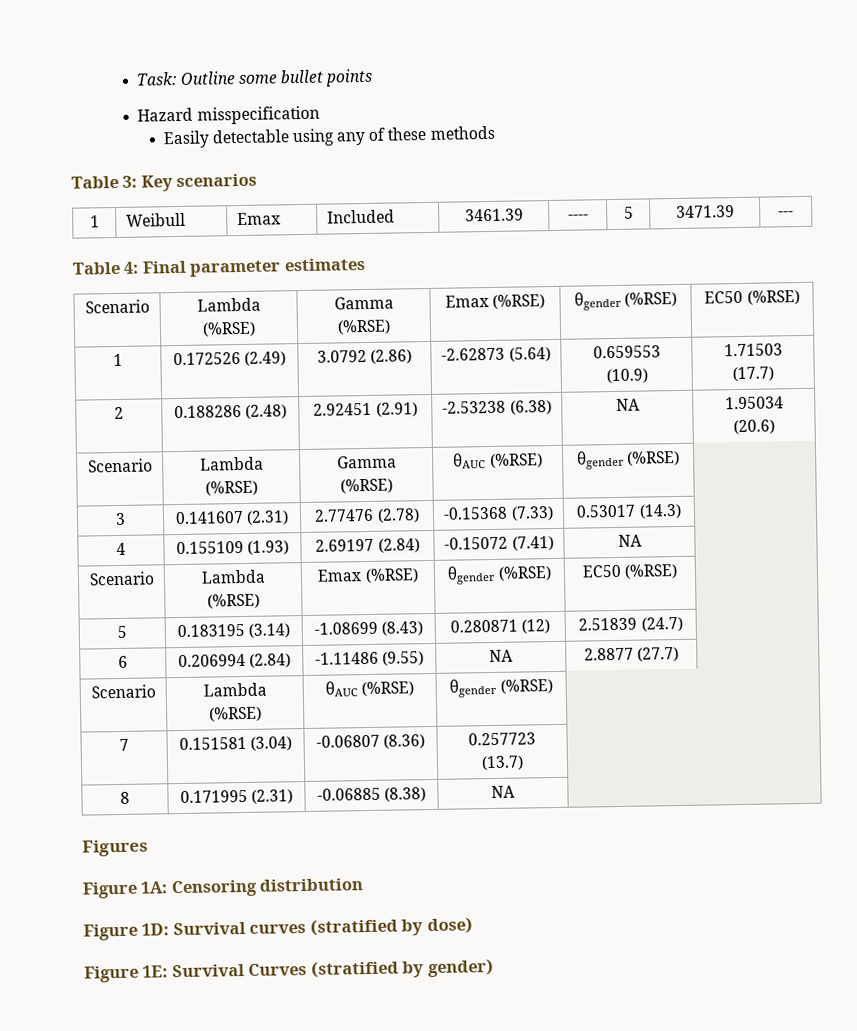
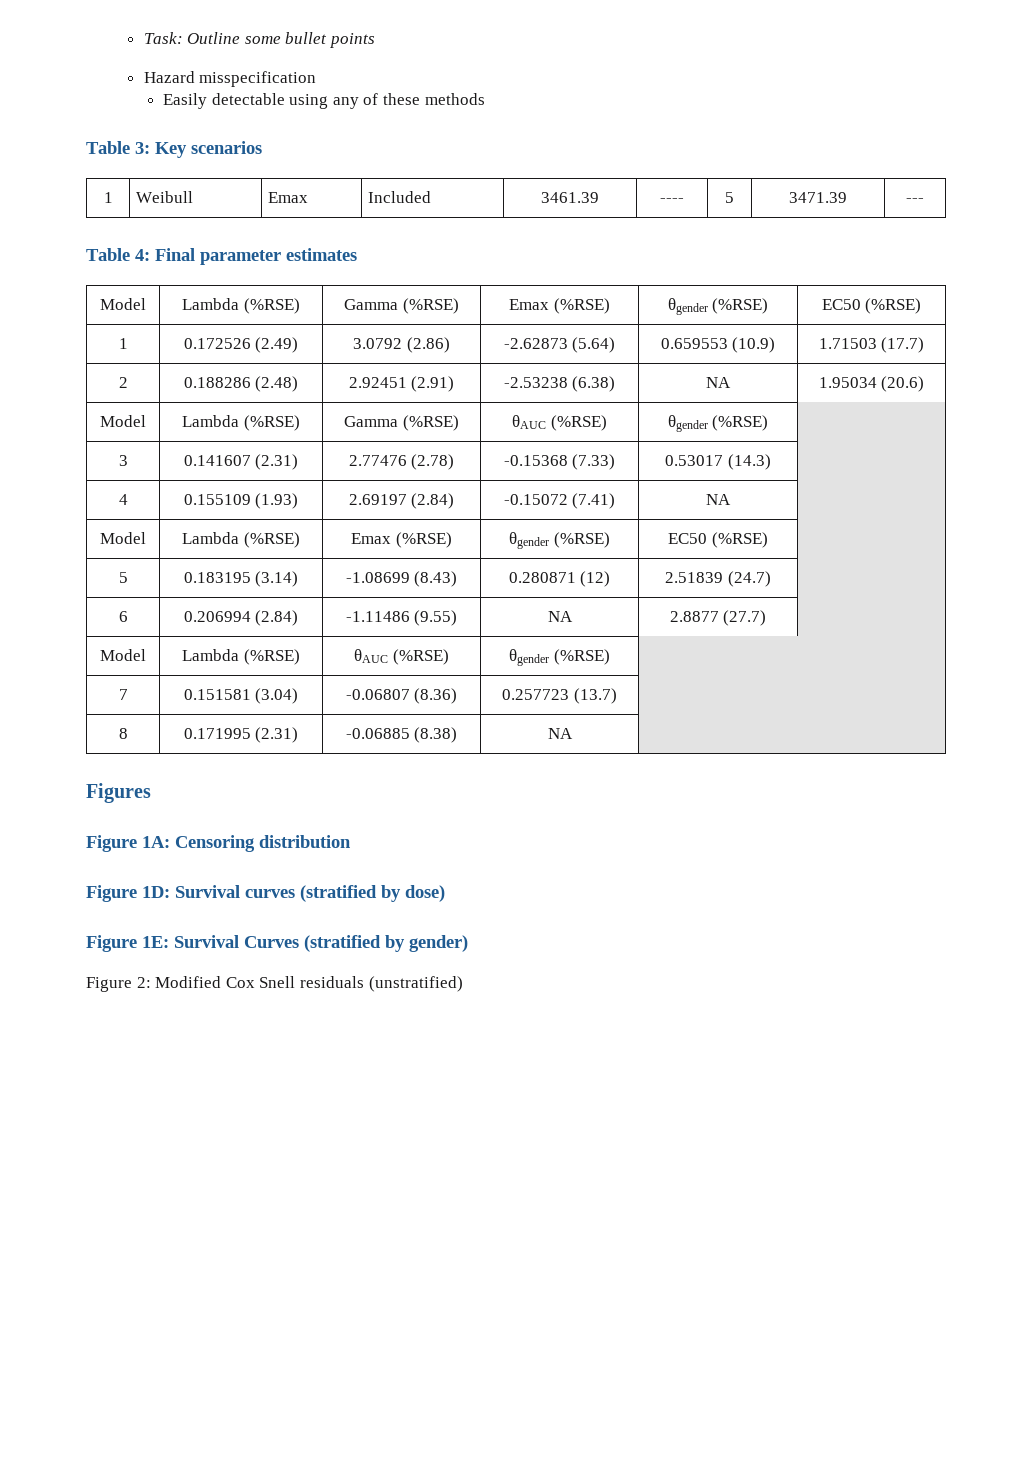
[84,299,150,314] Scenario -> [100,298,146,310] Model
[87,458,153,473] Scenario -> [100,415,146,427] Model
[88,571,155,586] Scenario -> [100,532,146,544] Model
[90,684,156,699] Scenario -> [100,649,146,661] Model
(494, 968) none -> [86,976,463,992] // Figure 2: Modified Cox Snell residuals (unstratified)

